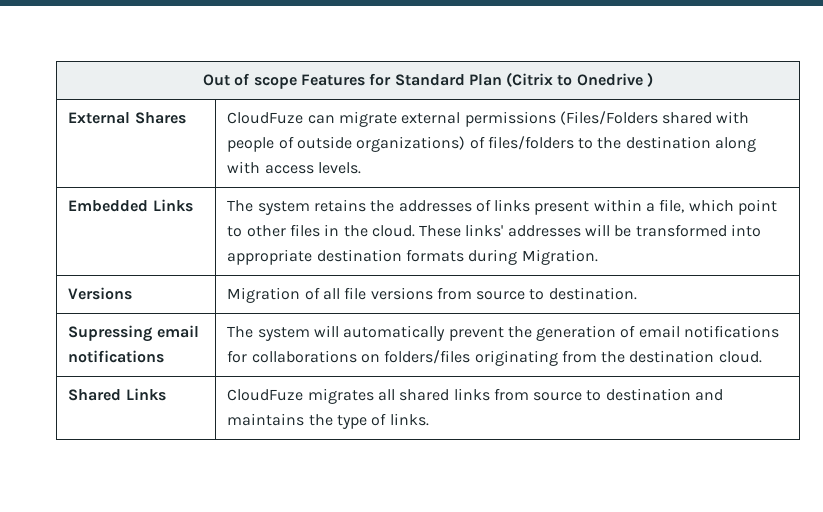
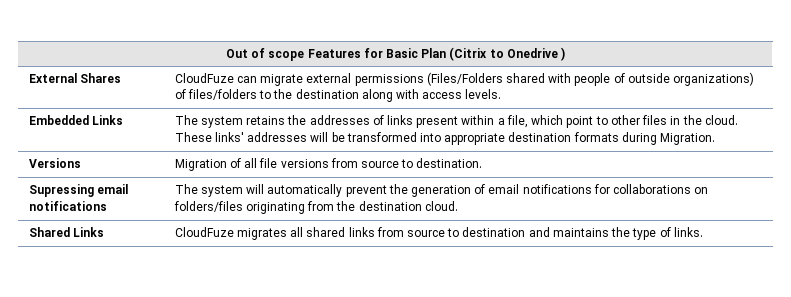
[394,74,465,86] Standard -> [386,48,418,58] Basic

